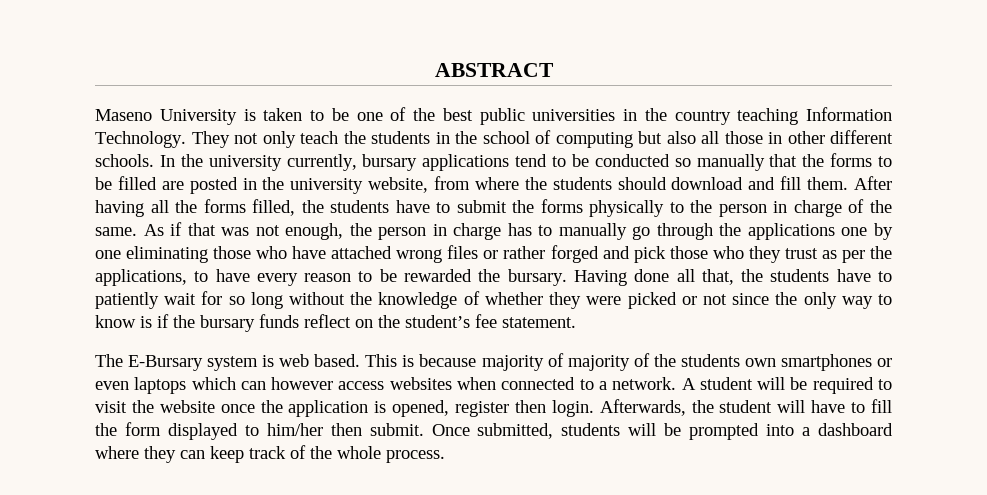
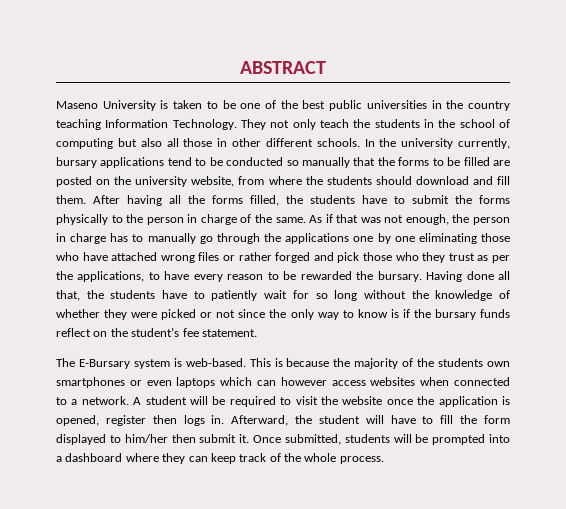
[242,178,257,190] in -> [96,179,111,185] on
[279,354,361,367] web based. -> [185,358,246,367] web-based.
[481,353,564,371] majority of -> [333,358,351,367] the
[551,399,686,417] login. Afterwards, -> [183,415,289,426] logs in. Afterward,
[369,423,424,436] submit. -> [199,434,250,443] submit it.

